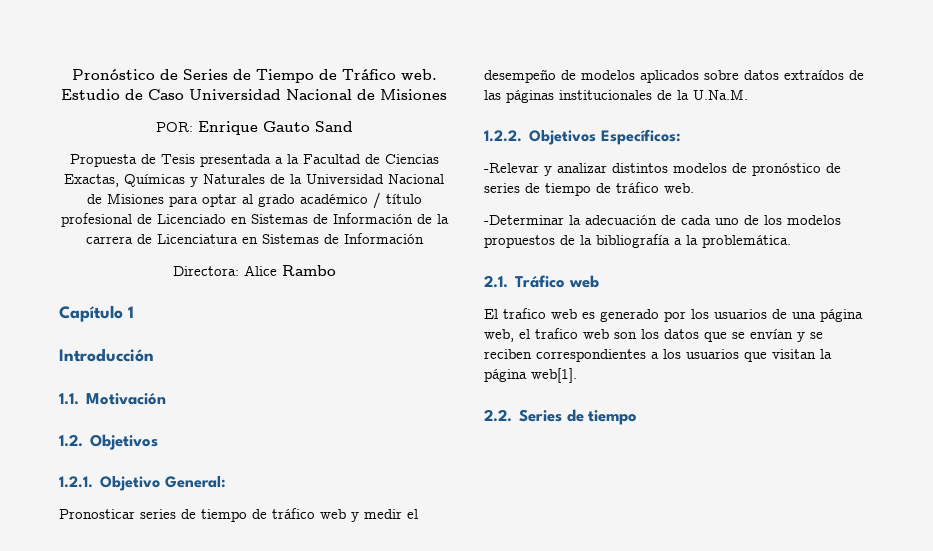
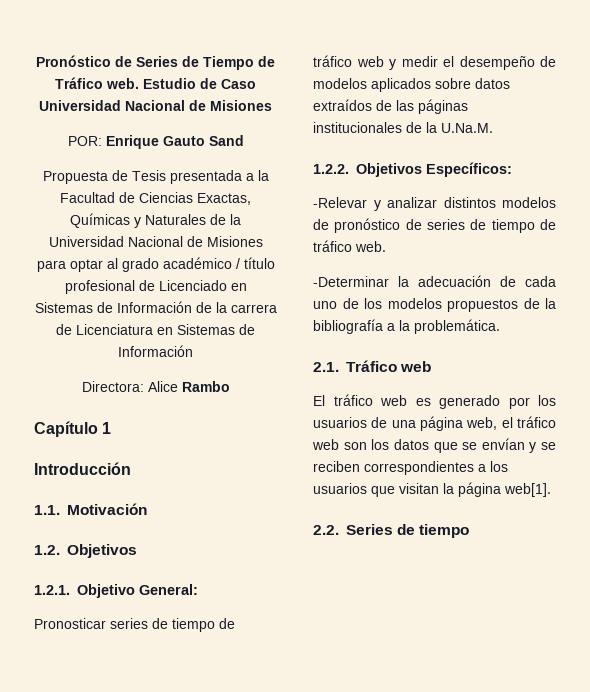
[503,308,546,319] trafico -> [333,394,373,406] tráfico
[535,328,578,339] trafico -> [517,416,556,428] tráfico

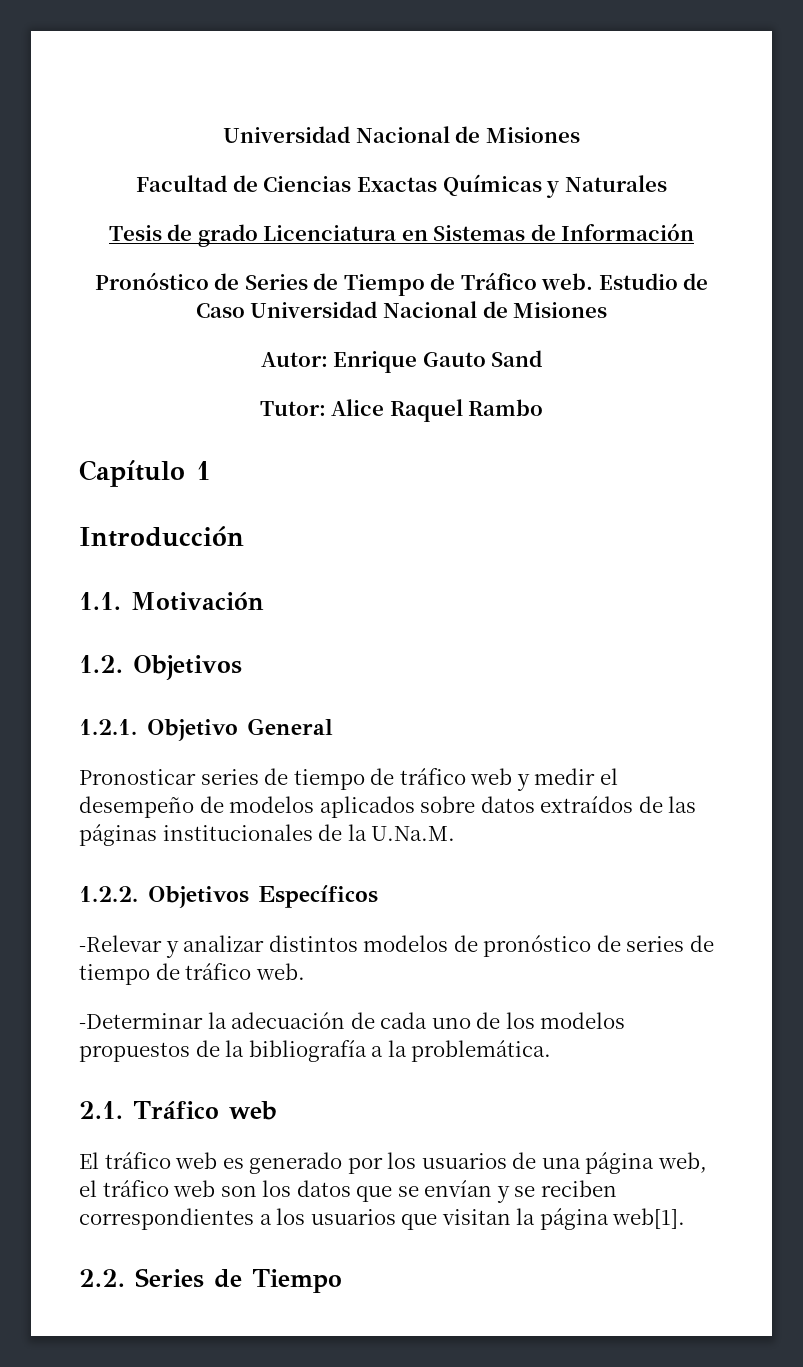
(36, 61) none -> [223,126,580,143] [136,174,667,198] [108,223,695,247] Universidad Nacional de Misiones // Facultad de Ciencias Exactas Químicas y Naturales // Tesis de grado Licenciatura en Sistemas de Información //
[67,136,102,146] POR: -> [260,352,328,367] Autor:
[42,170,269,184] [60,192,251,205] [70,213,241,228] [48,236,263,247] [36,257,275,272] [64,280,247,294] [34,301,277,313] [56,324,255,335] [118,345,193,357] [81,381,178,392] Propuesta de Tesis presentada a la Facultad de Ciencias Exactas, Químicas y Naturales de la Universidad Nacional de Misiones para optar al grado académico / título profesional de Licenciado en Sistemas de Información de la carrera de Licenciatura en Sistemas de Información // Directora: Alice -> [259,399,463,422] Tutor: Alice Raquel
[139,584,198,595] General: -> [247,718,334,735] General
[426,162,512,177] Específicos: -> [258,885,379,908] Específicos
[419,524,470,538] tiempo -> [252,1269,343,1293] Tiempo

